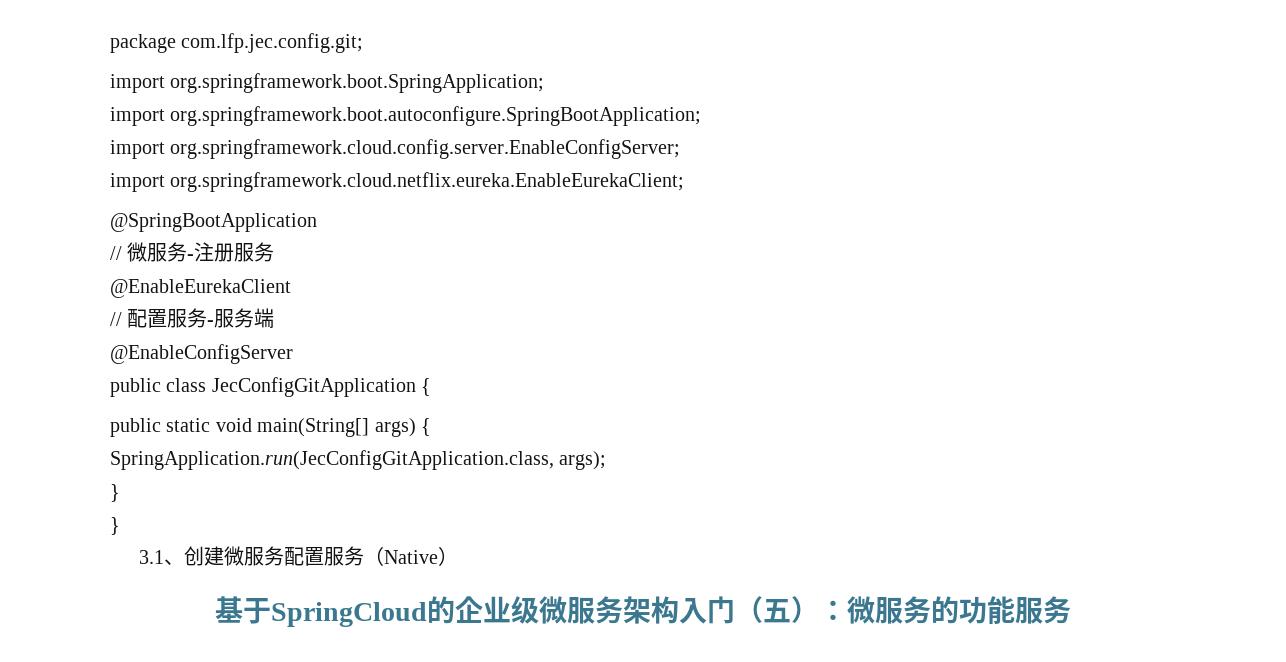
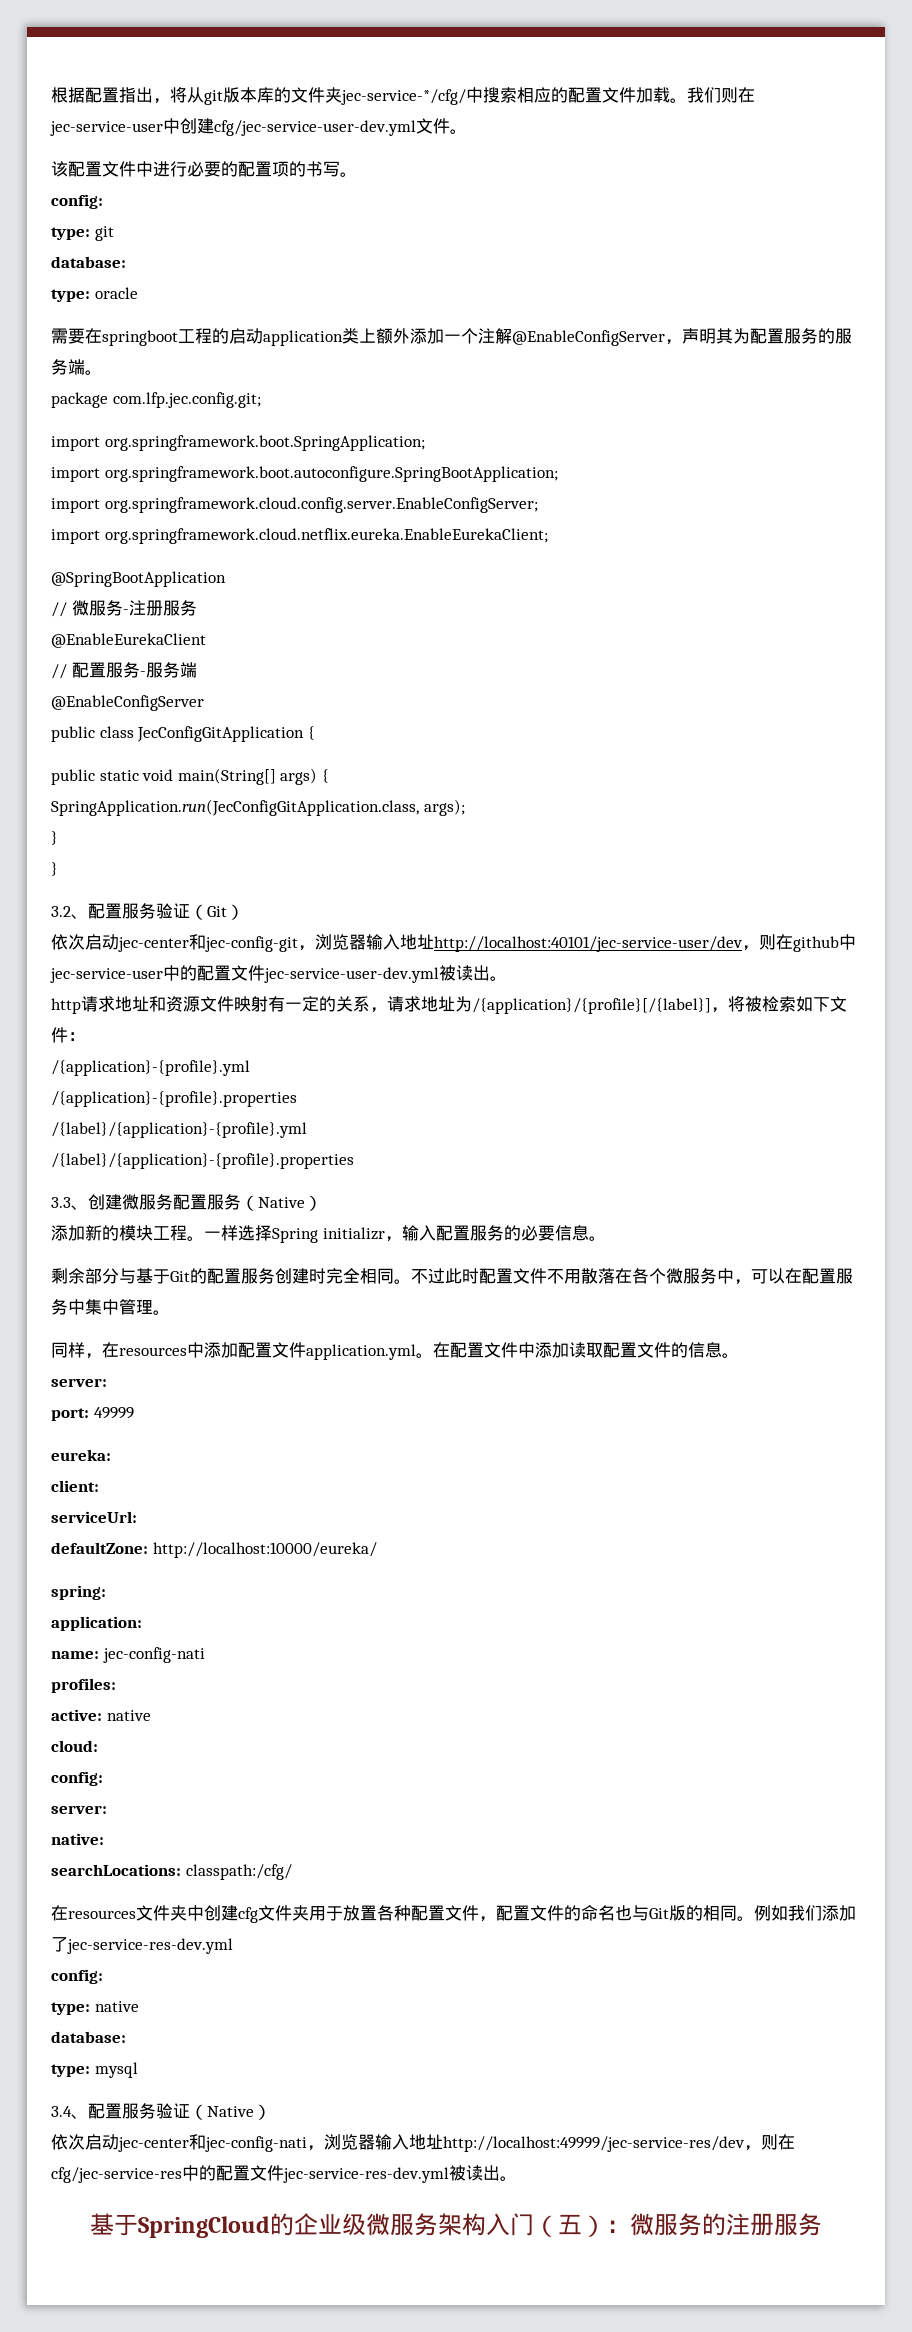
(110, 43) none -> [51,87,755,105] [50,118,467,136] [51,161,357,177] [51,194,103,209] [51,226,114,241] [51,256,126,268] [51,287,138,302] [51,328,852,346] [51,359,102,375] 根据配置指出，将从git版本库的文件夹jec-service-*/cfg/中搜索相应的配置文件加载。我们则在jec-service-user中创建cfg/jec-service-user-dev.yml文件。 // 该配置文件中进行必要的配置项的书写。 // config: // type: git // database: // type: oracle // 需要在springboot工程的启动application类上额外添加一个注解@EnableConfigServer，声明其为配置服务的服务端。 //
[139,550,165,564] 3.1 -> [51,903,244,920] [51,934,856,952] [50,965,507,983] [51,996,847,1014] [51,1027,85,1043] [51,1060,250,1076] [51,1091,297,1107] [51,1122,307,1138] [51,1153,354,1169] [51,1197,71,1208] 3.2、配置服务验证（Git） // 依次启动jec-center和jec-config-git，浏览器输入地址http://localhost:40101/jec-service-user/dev，则在github中jec-service-user中的配置文件jec-service-user-dev.yml被读出。 // http请求地址和资源文件映射有一定的关系，请求地址为/{application}/{profile}[/{label}]，将被检索如下文件： // /{application}-{profile}.yml // /{application}-{profile}.properties // /{label}/{application}-{profile}.yml // /{label}/{application}-{profile}.properties // 3.3
(459, 556) none -> [51,1225,606,1243] [51,1268,853,1285] [51,1299,170,1315] [51,1342,739,1360] [51,1378,107,1387] [51,1407,134,1421] [51,1449,111,1461] [51,1480,99,1492] [51,1511,137,1523] [51,1542,377,1558] [51,1585,106,1600] [51,1616,142,1631] [51,1647,205,1663] [51,1678,116,1693] [51,1709,151,1721] [51,1740,98,1752] [51,1771,103,1786] [51,1805,107,1814] [51,1833,104,1845] [51,1864,292,1880] [51,1905,856,1923] [51,1937,233,1954] [51,1969,103,1984] [51,2001,139,2015] [51,2031,126,2043] [51,2062,138,2078] [51,2103,271,2120] [51,2134,795,2152] [51,2165,517,2183] // 添加新的模块工程。一样选择Spring initializr，输入配置服务的必要信息。 // 剩余部分与基于Git的配置服务创建时完全相同。不过此时配置文件不用散落在各个微服务中，可以在配置服务中集中管理。 // 同样，在resources中添加配置文件application.yml。在配置文件中添加读取配置文件的信息。 // server: // port: 49999 // eureka: // client: // serviceUrl: // defaultZone: http://localhost:10000/eureka/ // spring: // application: // name: jec-config-nati // profiles: // active: native // cloud: // config: // server: // native: // searchLocations: classpath:/cfg/ // 在resources文件夹中创建cfg文件夹用于放置各种配置文件，配置文件的命名也与Git版的相同。例如我们添加了jec-service-res-dev.yml // config: // type: native // database: // type: mysql // 3.4、配置服务验证（Native） // 依次启动jec-center和jec-config-nati，浏览器输入地址http://localhost:49999/jec-service-res/dev，则在cfg/jec-service-res中的配置文件jec-service-res-dev.yml被读出。
[959,596,1015,624] 功能 -> [726,2213,774,2236] 注册

